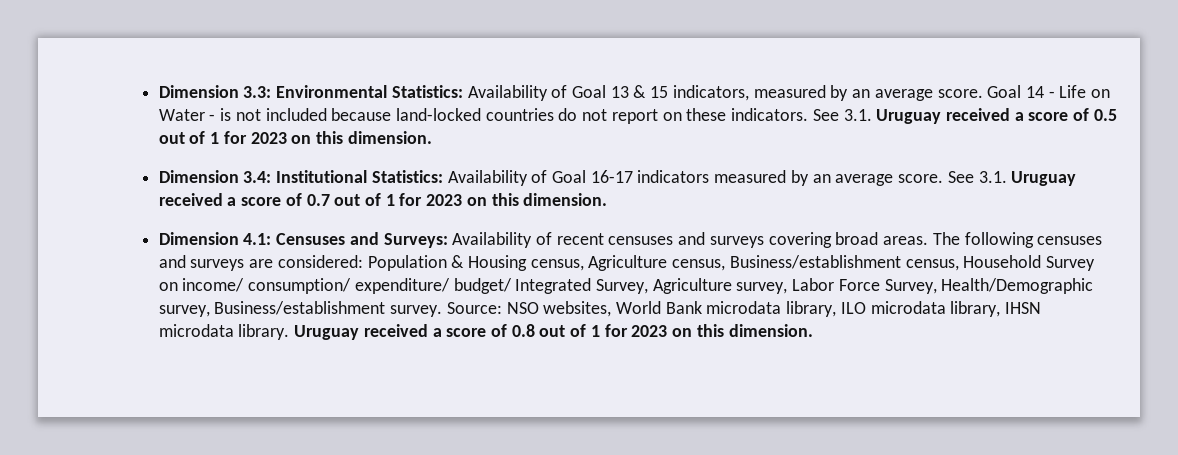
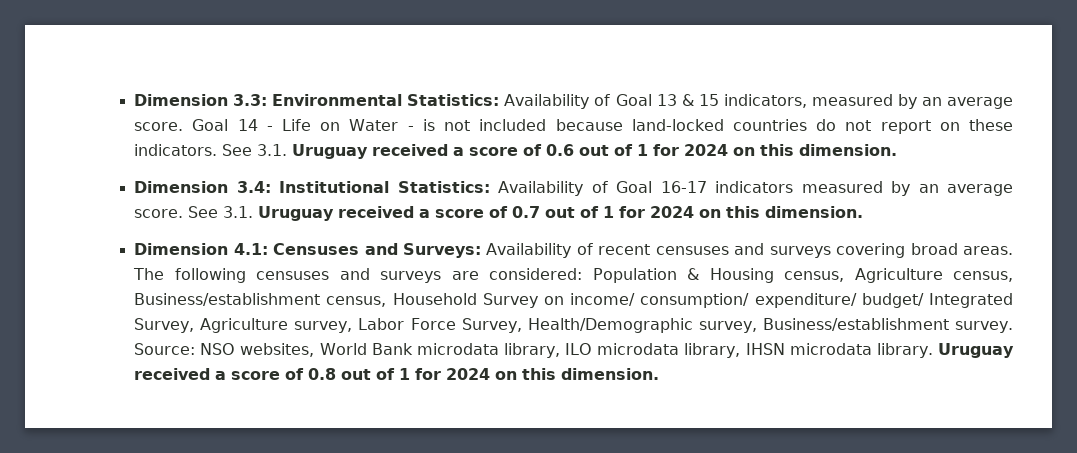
[1093,109,1117,121] [158,131,287,144] 0.5 out of 1 for 2023 -> [546,144,729,156] 0.6 out of 1 for 2024
[426,194,463,206] 2023 -> [650,206,695,218] 2024
[631,325,668,337] 2023 -> [446,368,491,380] 2024

